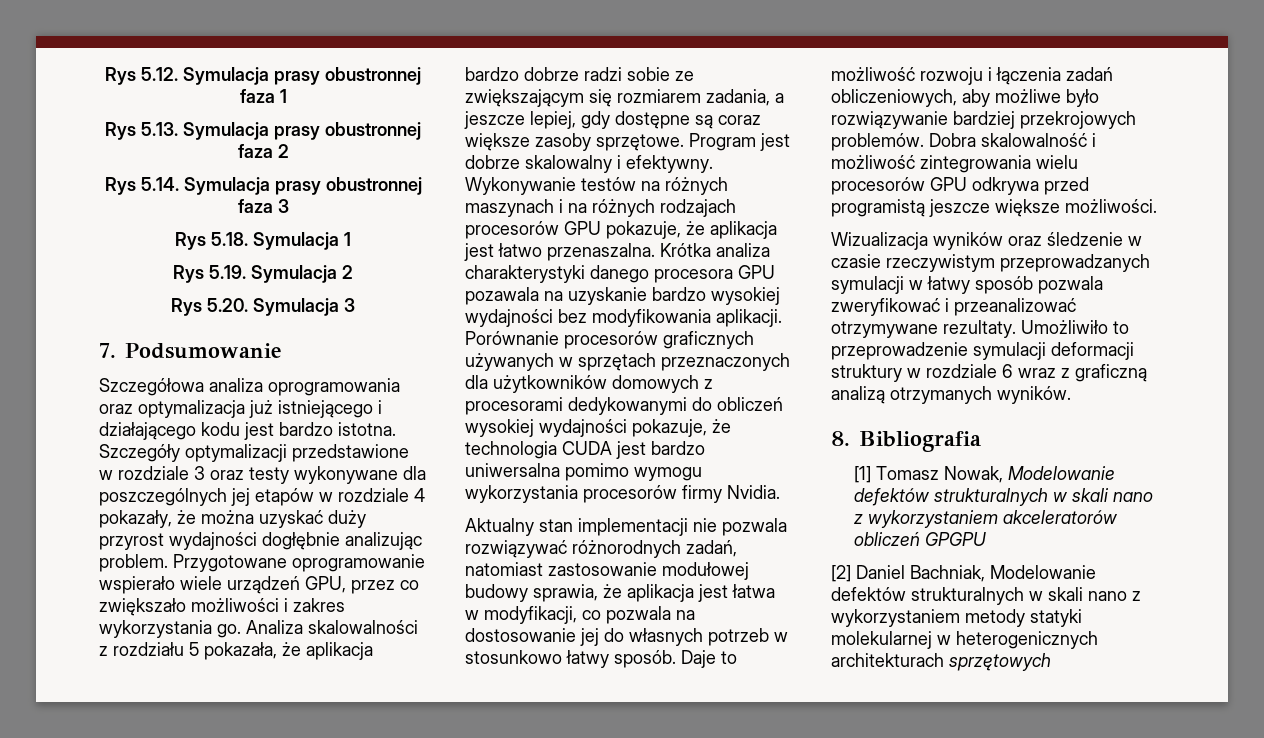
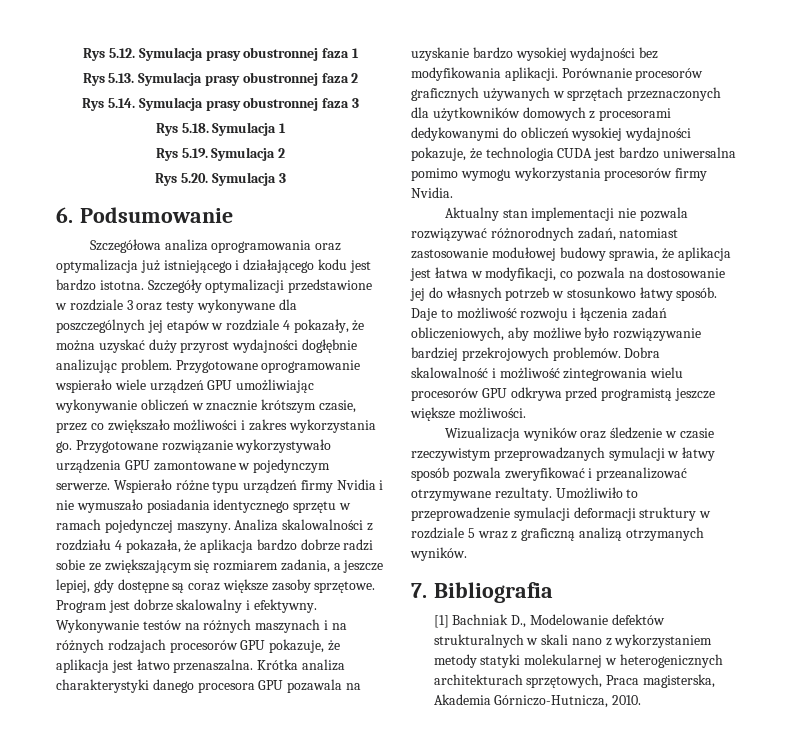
[99,343,116,358] 7. -> [56,207,73,223] 6.
[305,576,346,593] GPU, -> [207,379,315,393] [55,399,356,413] GPU umożliwiając wykonywanie obliczeń w znacznie krótszym czasie,
(241, 631) none -> [75,439,332,453] [56,459,331,473] [56,479,384,493] [56,499,351,513] [56,519,231,533] Przygotowane rozwiązanie wykorzystywało urządzenia GPU zamontowane w pojedynczym serwerze. Wspierało różne typu urządzeń firmy Nvidia i nie wymuszało posiadania identycznego sprzętu w ramach pojedynczej maszyny.
[189,642,199,656] 5 -> [114,540,122,550] 4
[1002,364,1013,378] 6 -> [467,528,475,538] 5
[831,431,850,446] 8. -> [411,583,427,598] 7.
[875,466,1115,483] [853,488,1153,506] [853,510,1118,528] [853,531,986,546] [831,565,985,582] Tomasz Nowak, Modelowanie defektów strukturalnych w skali nano z wykorzystaniem akceleratorów obliczeń GPGPU // [2] Daniel Bachniak, -> [452,614,527,628] Bachniak D.,
[949,653,1051,671] sprzętowych -> [526,674,715,688] [433,694,642,708] sprzętowych, Praca magisterska, Akademia Górniczo-Hutnicza, 2010.

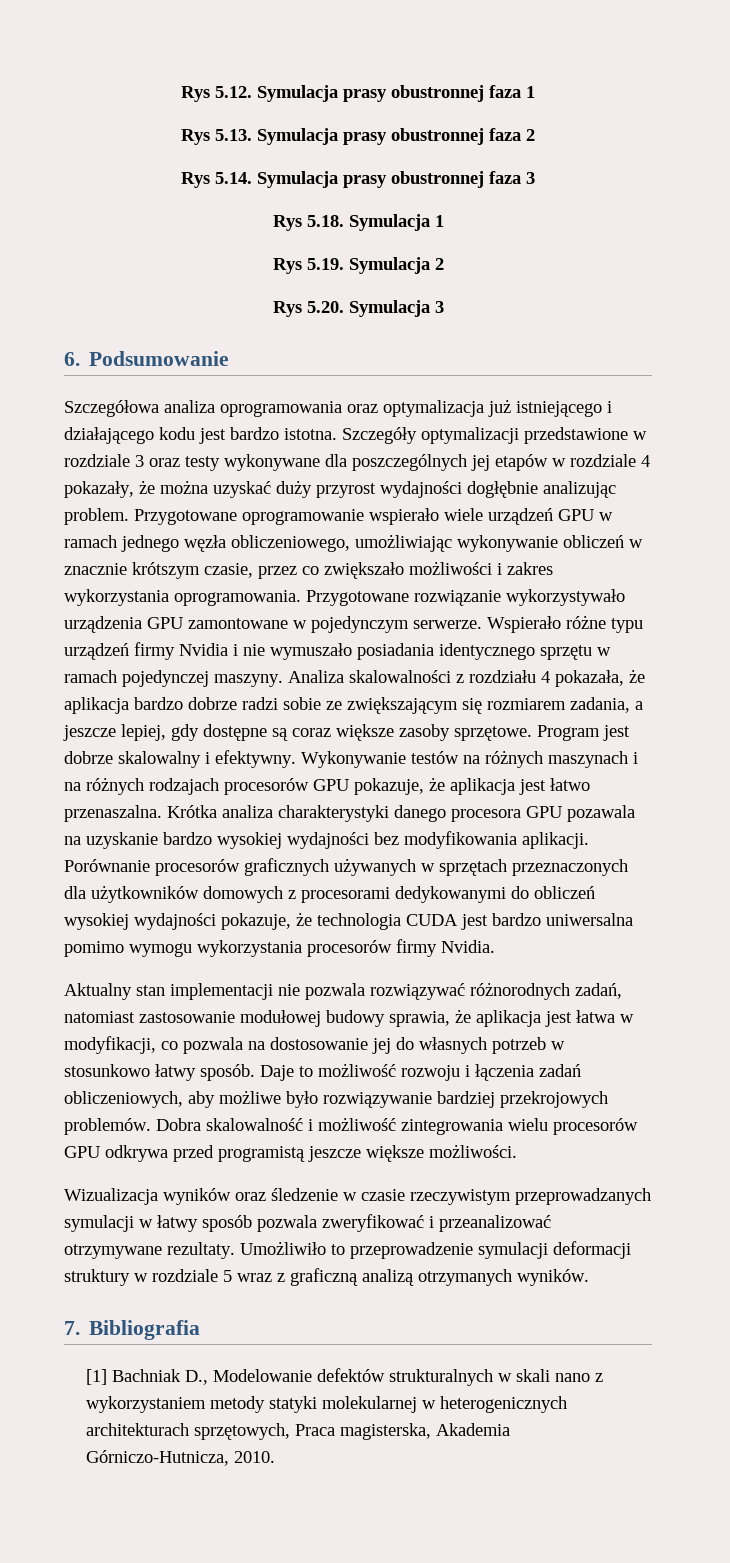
(233, 385) none -> [599,512,613,521] [64,535,350,552] w ramach jednego węzła obliczeniowego,
[56,441,72,453] go. -> [174,590,301,606] oprogramowania.

